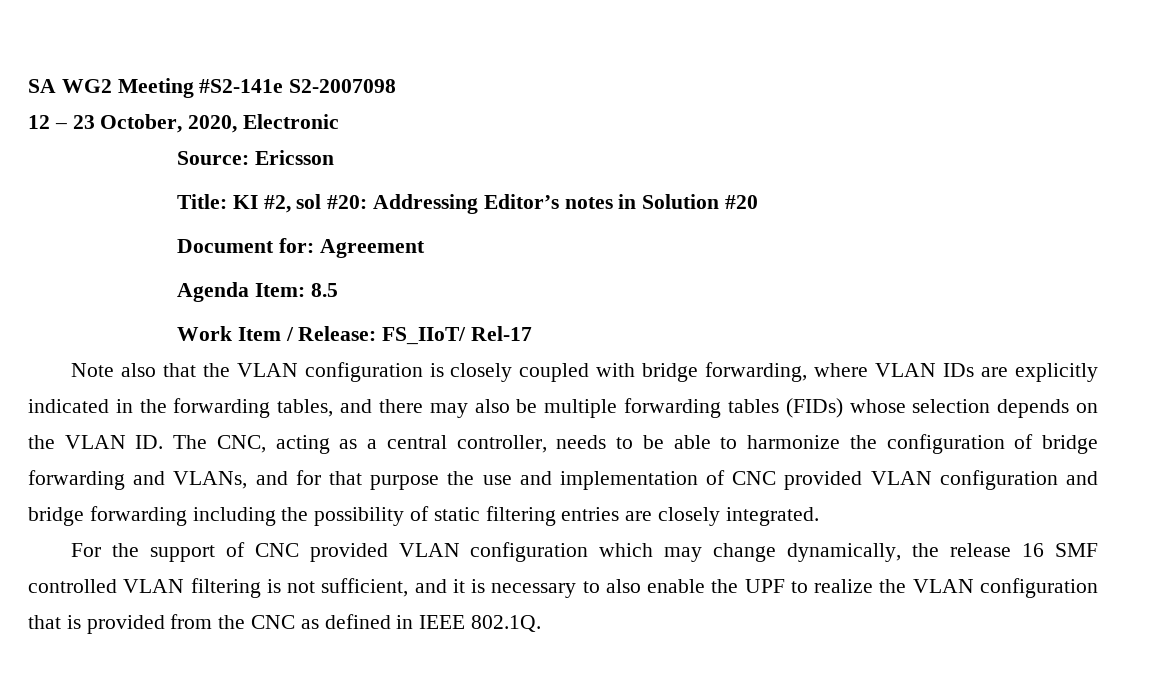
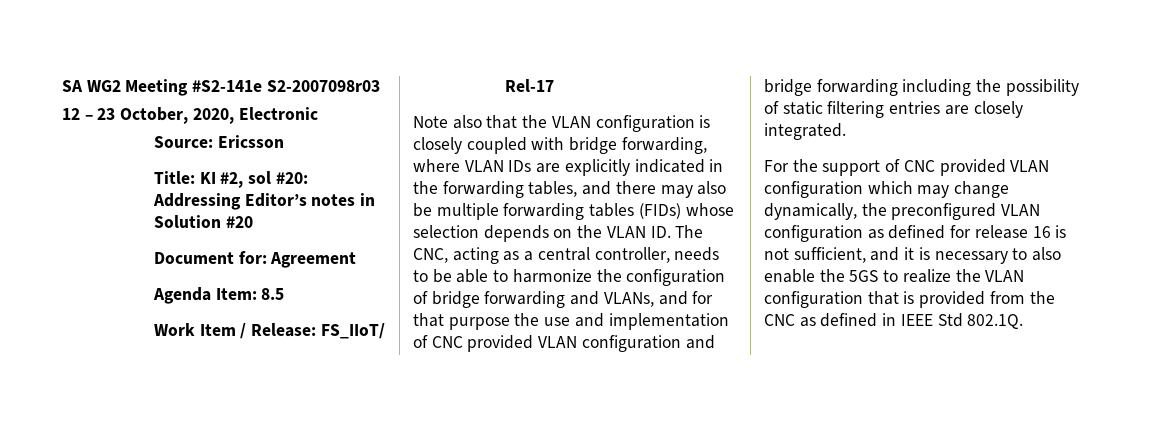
[289,79,397,93] S2-2007098 -> [266,80,380,92] S2-2007098r03
[950,543,1098,557] [28,578,261,598] release 16 SMF controlled VLAN filtering -> [891,203,1041,220] [764,225,1051,242] preconfigured VLAN configuration as defined for release 16
[744,579,785,593] UPF -> [849,270,879,282] 5GS
(466, 622) none -> [937,313,963,327] Std

